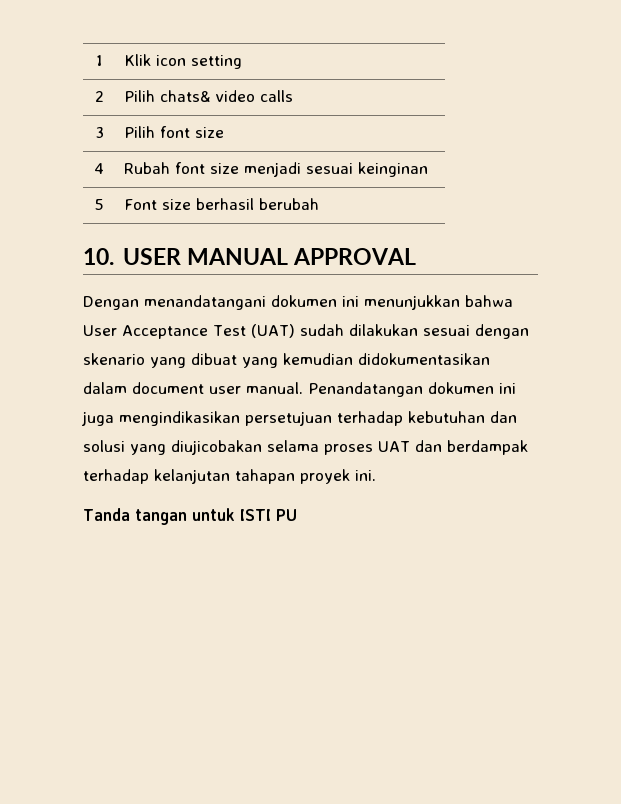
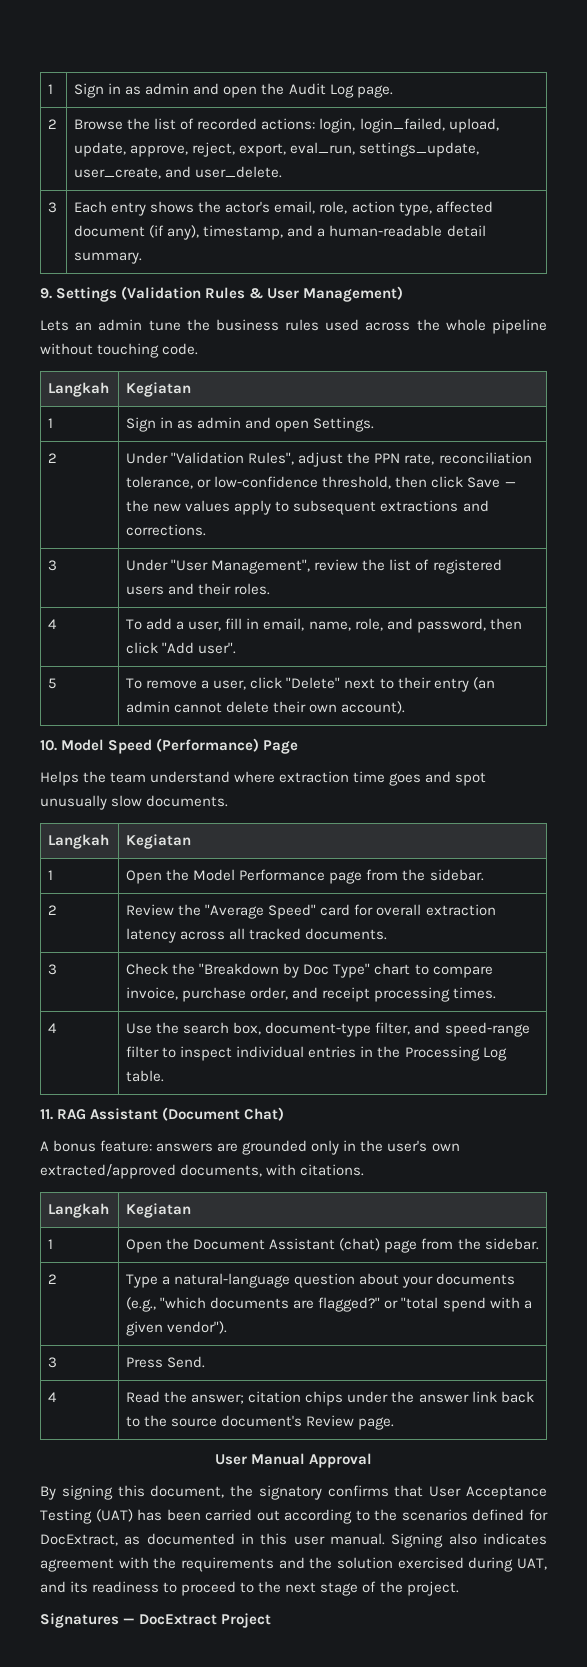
[95,55,103,66] [124,54,243,69] [94,91,104,102] [124,90,294,102] [94,127,104,138] [124,126,225,138] [94,163,104,174] [124,162,429,177] [94,199,104,210] [124,198,320,210] [83,248,416,265] [83,295,513,310] [83,324,529,339] [83,353,490,368] [83,382,516,397] [81,411,517,426] [83,440,528,455] [83,469,376,484] [83,508,297,525] 1 | Klik icon setting // 2 | Pilih chats& video calls // 3 | Pilih font size // 4 | Rubah font size menjadi sesuai keinginan // 5 | Font size berhasil berubah // 10. USER MANUAL APPROVAL // Dengan menandatangani dokumen ini menunjukkan bahwa User Acceptance Test (UAT) sudah dilakukan sesuai dengan skenario yang dibuat yang kemudian didokumentasikan dalam document user manual. Penandatangan dokumen ini juga mengindikasikan persetujuan terhadap kebutuhan dan solusi yang diujicobakan selama proses UAT dan berdampak terhadap kelanjutan tahapan proyek ini. // Tanda tangan untuk ISTI PU -> [48,84,54,94] [74,83,393,98] [48,119,58,129] [74,118,499,133] [74,142,480,157] [74,166,283,179] [48,202,58,213] [74,201,493,216] [74,225,486,240] [74,252,143,264] [40,286,404,302] [40,319,547,334] [40,343,199,358] [48,382,110,397] [126,382,192,397] [48,418,54,428] [126,417,375,432] [48,453,58,463] [126,452,532,467] [126,476,516,489] [126,500,489,515] [126,524,207,536] [48,560,58,571] [126,559,502,574] [126,583,271,595] [48,619,58,629] [126,618,522,633] [126,642,237,654] [48,678,57,689] [126,677,495,692] [126,701,406,714] [40,738,299,754] [40,771,487,786] [40,795,229,810] [48,834,110,849] [126,834,192,849] [48,870,54,880] [126,869,484,884] [48,905,58,915] [126,904,496,919] [126,928,388,943] [48,964,58,975] [126,963,493,978] [126,987,497,1002] [48,1023,58,1033] [126,1022,530,1037] [126,1046,507,1061] [126,1070,165,1082] [40,1107,285,1121] [40,1140,460,1155] [40,1164,365,1179] [48,1203,110,1218] [126,1203,192,1218] [48,1239,54,1249] [126,1238,539,1253] [48,1274,58,1284] [126,1273,516,1288] [126,1297,532,1312] [126,1321,228,1336] [48,1357,58,1368] [126,1356,206,1368] [48,1392,58,1402] [126,1391,534,1406] [126,1415,395,1430] [214,1453,373,1468] [40,1485,547,1500] [40,1509,548,1524] [40,1533,547,1548] [40,1557,547,1572] [40,1581,459,1596] [40,1613,272,1628] 1 | Sign in as admin and open the Audit Log page. // 2 | Browse the list of recorded actions: login, login_failed, upload, update, approve, reject, export, eval_run, settings_update, user_create, and user_delete. // 3 | Each entry shows the actor's email, role, action type, affected document (if any), timestamp, and a human-readable detail summary. // 9. Settings (Validation Rules & User Management) // Lets an admin tune the business rules used across the whole pipeline without touching code. // Langkah | Kegiatan // 1 | Sign in as admin and open Settings. // 2 | Under "Validation Rules", adjust the PPN rate, reconciliation tolerance, or low-confidence threshold, then click Save — the new values apply to subsequent extractions and corrections. // 3 | Under "User Management", review the list of registered users and their roles. // 4 | To add a user, fill in email, name, role, and password, then click "Add user". // 5 | To remove a user, click "Delete" next to their entry (an admin cannot delete their own account). // 10. Model Speed (Performance) Page // Helps the team understand where extraction time goes and spot unusually slow documents. // Langkah | Kegiatan // 1 | Open the Model Performance page from the sidebar. // 2 | Review the "Average Speed" card for overall extraction latency across all tracked documents. // 3 | Check the "Breakdown by Doc Type" chart to compare invoice, purchase order, and receipt processing times. // 4 | Use the search box, document-type filter, and speed-range filter to inspect individual entries in the Processing Log table. // 11. RAG Assistant (Document Chat) // A bonus feature: answers are grounded only in the user's own extracted/approved documents, with citations. // Langkah | Kegiatan // 1 | Open the Document Assistant (chat) page from the sidebar. // 2 | Type a natural-language question about your documents (e.g., "which documents are flagged?" or "total spend with a given vendor"). // 3 | Press Send. // 4 | Read the answer; citation chips under the answer link back to the source document's Review page. // User Manual Approval // By signing this document, the signatory confirms that User Acceptance Testing (UAT) has been carried out according to the scenarios defined for DocExtract, as documented in this user manual. Signing also indicates agreement with the requirements and the solution exercised during UAT, and its readiness to proceed to the next stage of the project. // Signatures — DocExtract Project

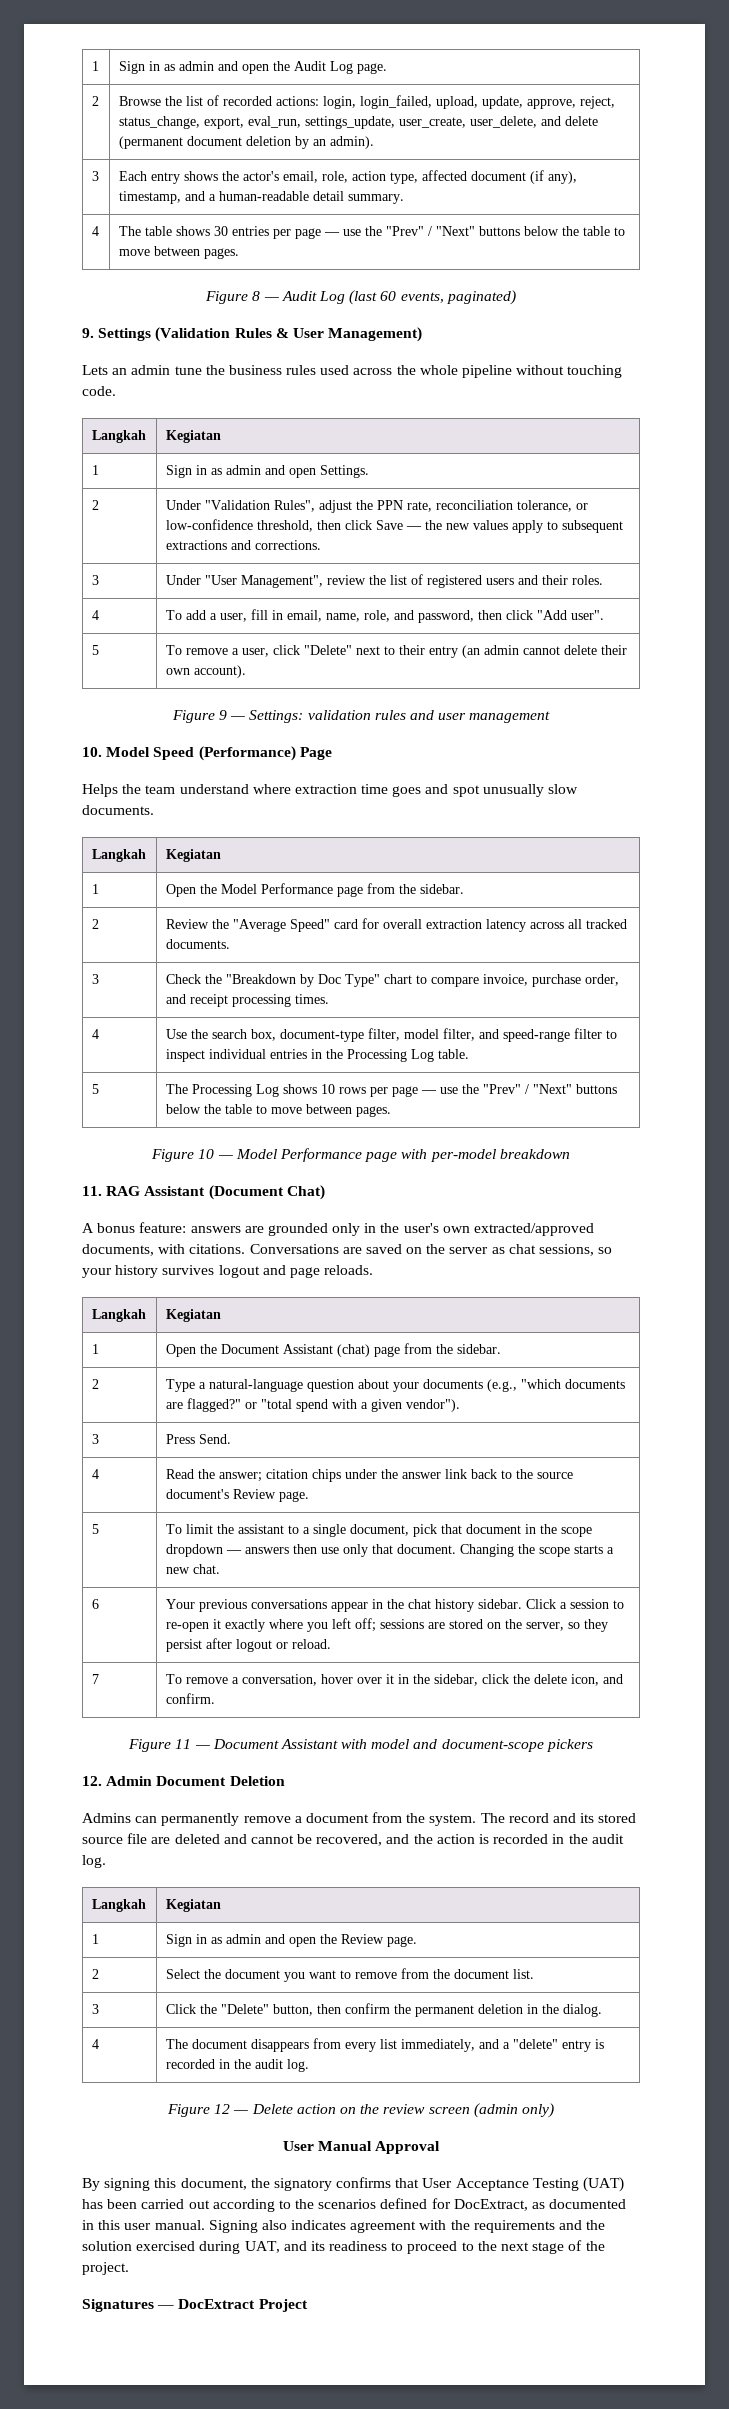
(236, 149) none -> [118,116,200,129] status_change,
[165,166,283,178] and user_delete. -> [469,116,598,128] [118,136,374,149] user_delete, and delete (permanent document deletion by an admin).
(143, 258) none -> [91,226,99,236] [118,226,625,239] [118,246,239,259] [205,290,516,305] // 4 | The table shows 30 entries per page — use the "Prev" / "Next" buttons below the table to move between pages. // Figure 8 — Audit Log (last 60 events, paginated)
(406, 707) none -> [171,710,551,723] // Figure 9 — Settings: validation rules and user management
(411, 1028) none -> [403,1028,475,1041] model filter,
(165, 1076) none -> [91,1084,99,1094] [165,1084,617,1097] [165,1104,391,1117] [151,1148,570,1162] // 5 | The Processing Log shows 10 rows per page — use the "Prev" / "Next" buttons below the table to move between pages. // Figure 10 — Model Performance page with per-model breakdown
(365, 1170) none -> [249,1244,613,1256] [82,1265,374,1278] Conversations are saved on the server as chat sessions, so your history survives logout and page reloads.
(395, 1423) none -> [91,1524,99,1534] [165,1524,592,1537] [165,1544,614,1557] [165,1564,220,1574] [91,1599,99,1609] [165,1599,624,1612] [165,1618,608,1632] [165,1638,331,1652] [91,1674,99,1684] [165,1674,623,1686] [165,1693,215,1704] [128,1739,593,1752] [82,1776,285,1786] [82,1812,637,1826] [82,1833,624,1846] [82,1855,106,1868] [91,1899,146,1912] [165,1899,221,1912] [91,1934,99,1944] [165,1934,417,1947] [91,1969,99,1979] [165,1968,534,1982] [91,2004,99,2014] [165,2003,602,2017] [91,2039,99,2049] [165,2038,604,2052] [165,2059,309,2072] [167,2103,554,2118] // 5 | To limit the assistant to a single document, pick that document in the scope dropdown — answers then use only that document. Changing the scope starts a new chat. // 6 | Your previous conversations appear in the chat history sidebar. Click a session to re-open it exactly where you left off; sessions are stored on the server, so they persist after logout or reload. // 7 | To remove a conversation, hover over it in the sidebar, click the delete icon, and confirm. // Figure 11 — Document Assistant with model and document-scope pickers // 12. Admin Document Deletion // Admins can permanently remove a document from the system. The record and its stored source file are deleted and cannot be recovered, and the action is recorded in the audit log. // Langkah | Kegiatan // 1 | Sign in as admin and open the Review page. // 2 | Select the document you want to remove from the document list. // 3 | Click the "Delete" button, then confirm the permanent deletion in the dialog. // 4 | The document disappears from every list immediately, and a "delete" entry is recorded in the audit log. // Figure 12 — Delete action on the review screen (admin only)

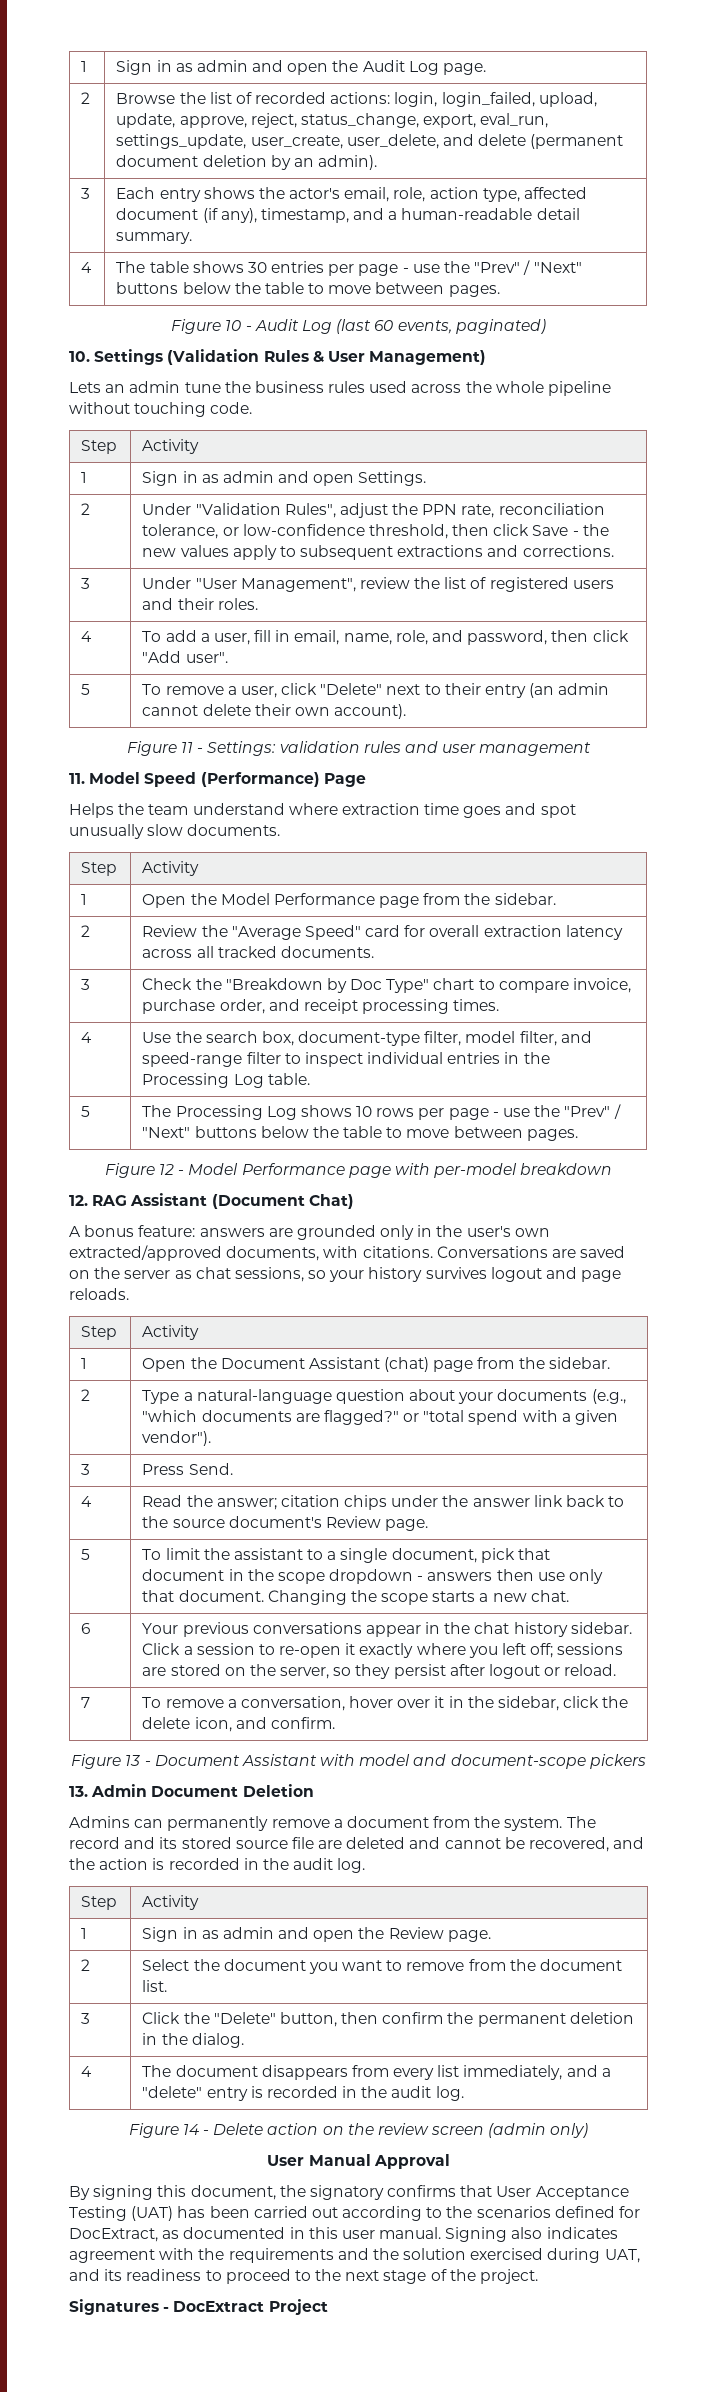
[323,232,340,236] — -> [402,268,409,273] -
[252,291,279,301] 8 — -> [225,320,252,331] 10 -
[82,328,94,338] 9. -> [69,351,90,362] 10.
[91,430,146,443] [165,430,221,443] Langkah | Kegiatan -> [81,440,118,454] [142,439,200,454] Step | Activity
[405,526,422,530] — -> [572,531,579,536] -
[218,710,246,720] 9 — -> [180,742,204,753] 11 -
[82,747,102,757] 10. -> [69,773,85,784] 11.
[91,849,146,862] [165,849,221,862] Langkah | Kegiatan -> [81,862,118,876] [142,861,200,876] Step | Activity
[420,1090,437,1094] — -> [492,1112,499,1117] -
[198,1149,233,1159] 10 — -> [158,1164,185,1175] 12 -
[82,1186,102,1196] 11. -> [69,1195,88,1206] 12.
[91,1309,146,1322] [165,1309,221,1322] Langkah | Kegiatan -> [81,1326,118,1340] [142,1325,200,1340] Step | Activity
[225,1550,242,1554] — -> [417,1576,424,1581] -
[175,1739,210,1749] 11 — -> [125,1755,151,1766] 13 -
[82,1776,102,1786] 12. -> [69,1786,88,1797] 13.
[91,1899,146,1912] [165,1899,221,1912] Langkah | Kegiatan -> [81,1896,118,1910] [142,1895,200,1910] Step | Activity
[214,2104,249,2114] 12 — -> [182,2124,209,2135] 14 -
[157,2305,175,2309] — -> [163,2307,170,2312] -

